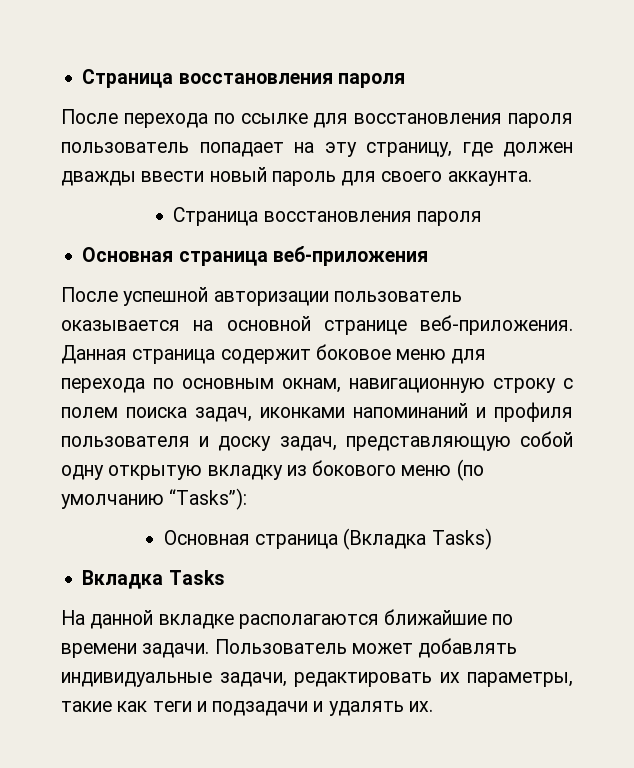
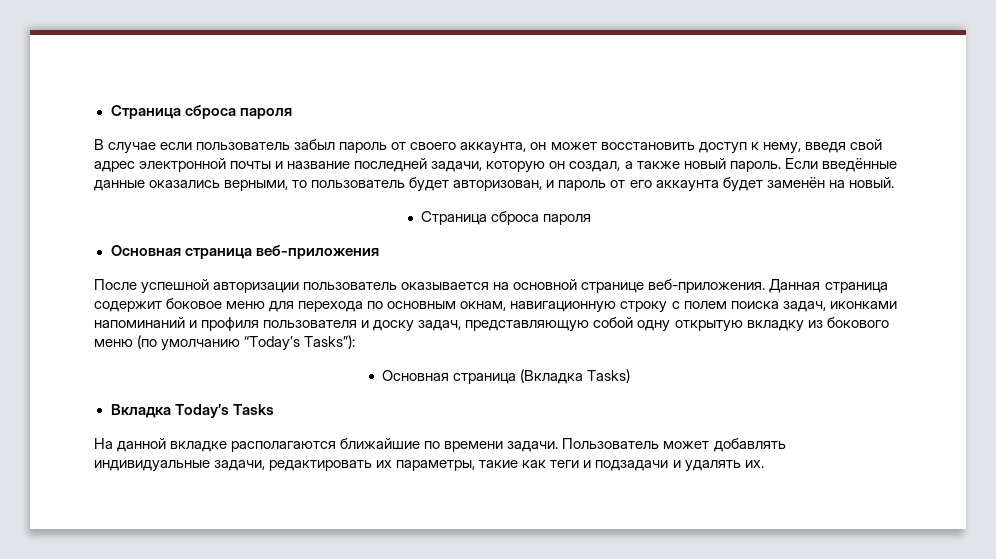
[82,69,405,88] [61,109,573,128] [61,142,573,157] [61,167,532,186] [173,207,412,226] Страница восстановления пароля // После перехода по ссылке для восстановления пароля пользователь попадает на эту страницу, где должен дважды ввести новый пароль для своего аккаунта. // Страница восстановления -> [110,105,292,119] [94,139,882,154] [94,158,897,173] [94,177,894,192] [421,211,540,225] Страница сброса пароля // В случае если пользователь забыл пароль от своего аккаунта, он может восстановить доступ к нему, введя свой адрес электронной почты и название последней задачи, которую он создал, а также новый пароль. Если введённые данные оказались верными, то пользователь будет авторизован, и пароль от его аккаунта будет заменён на новый. // Страница сброса
[169,488,248,510] “Tasks”): -> [244,335,356,351] “Today’s Tasks”):
(164, 579) none -> [174,404,229,418] Today’s

